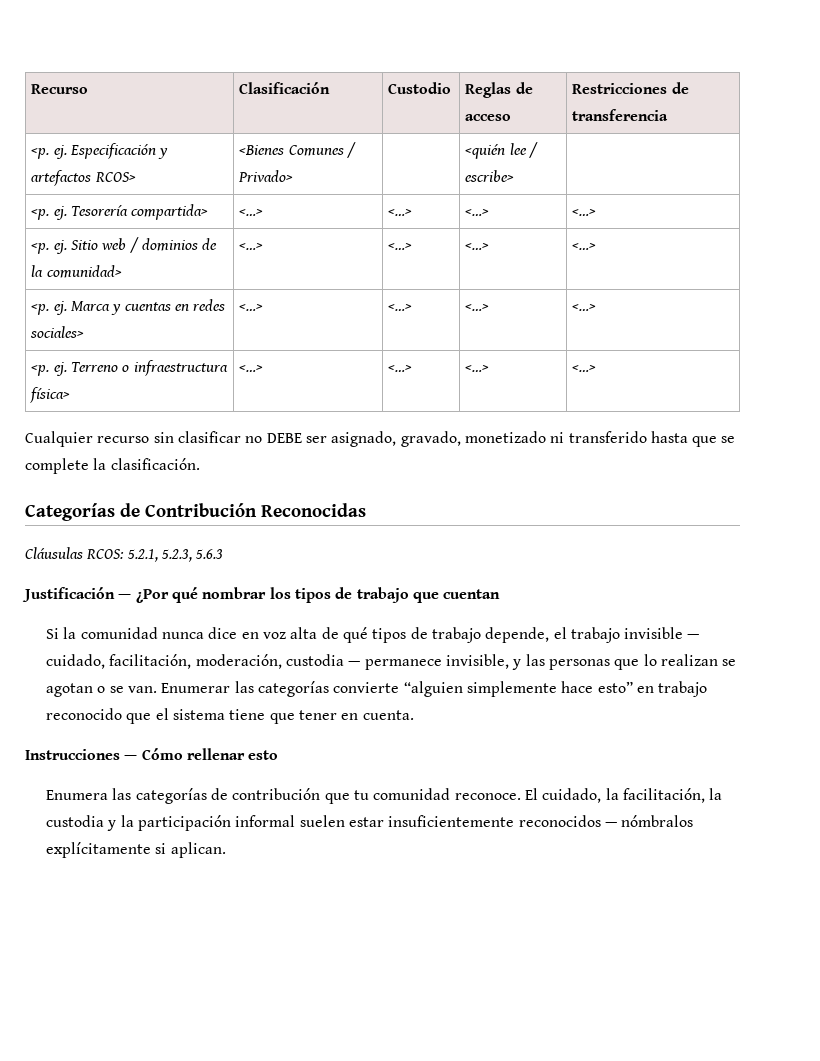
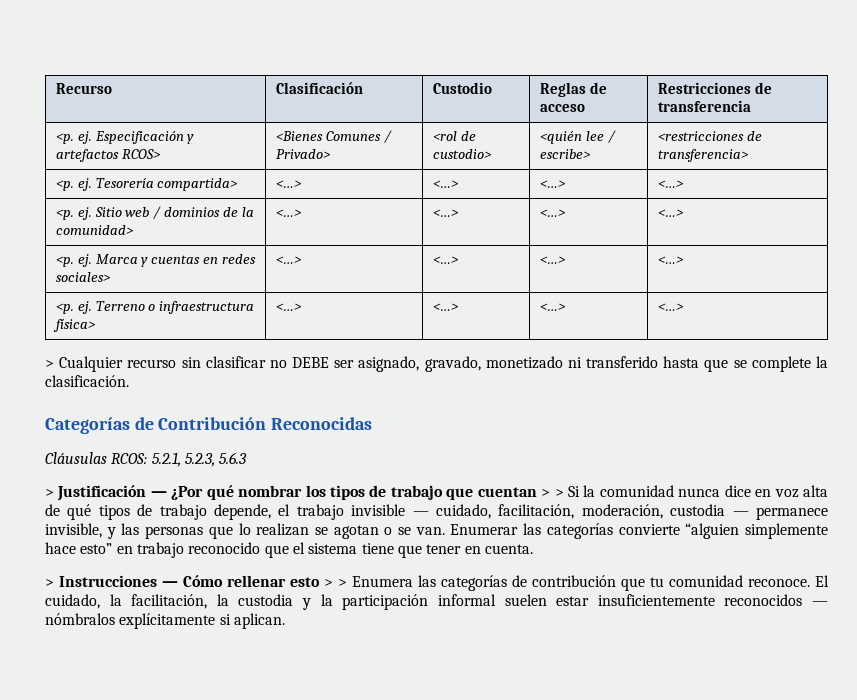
(294, 176) none -> [432,131,476,141] [432,149,491,159] <rol de custodio>
(515, 176) none -> [657,131,762,141] [657,149,748,162] <restricciones de transferencia>
(597, 368) none -> [45,360,54,368] >
(224, 554) none -> [45,489,54,497] >
(501, 594) // -> [541,489,564,497] > >
(414, 715) none -> [45,579,54,587] >
(279, 755) // -> [324,579,347,587] > >

